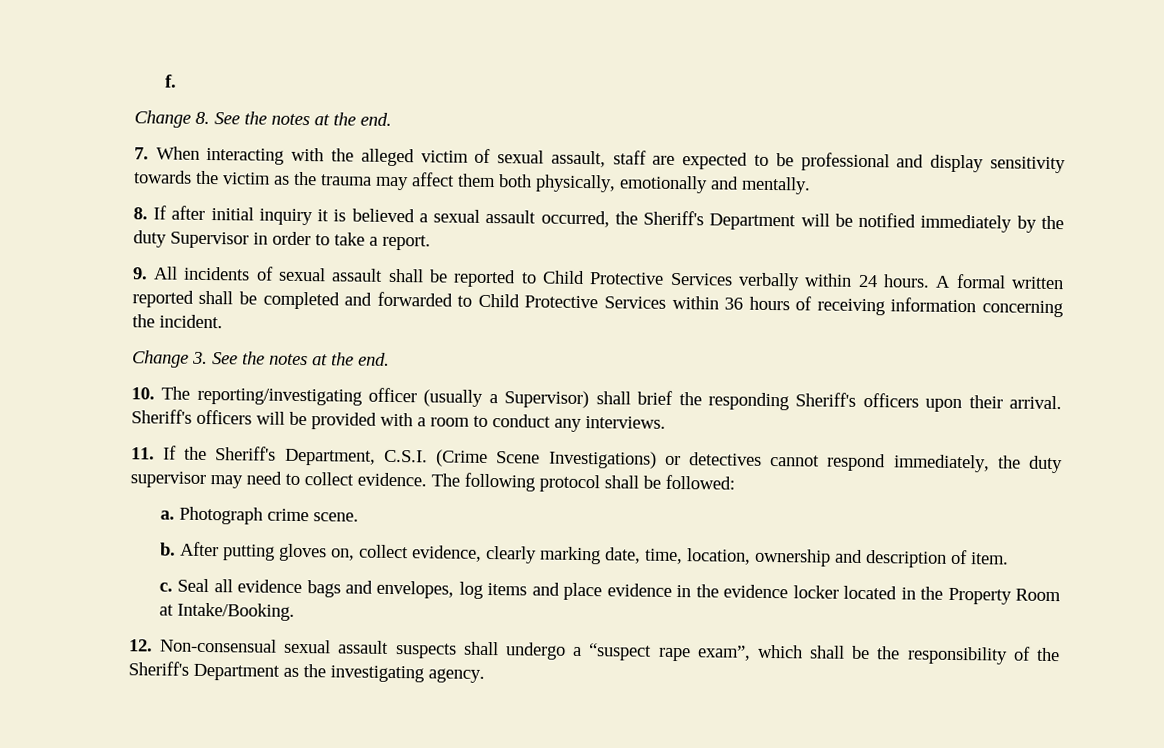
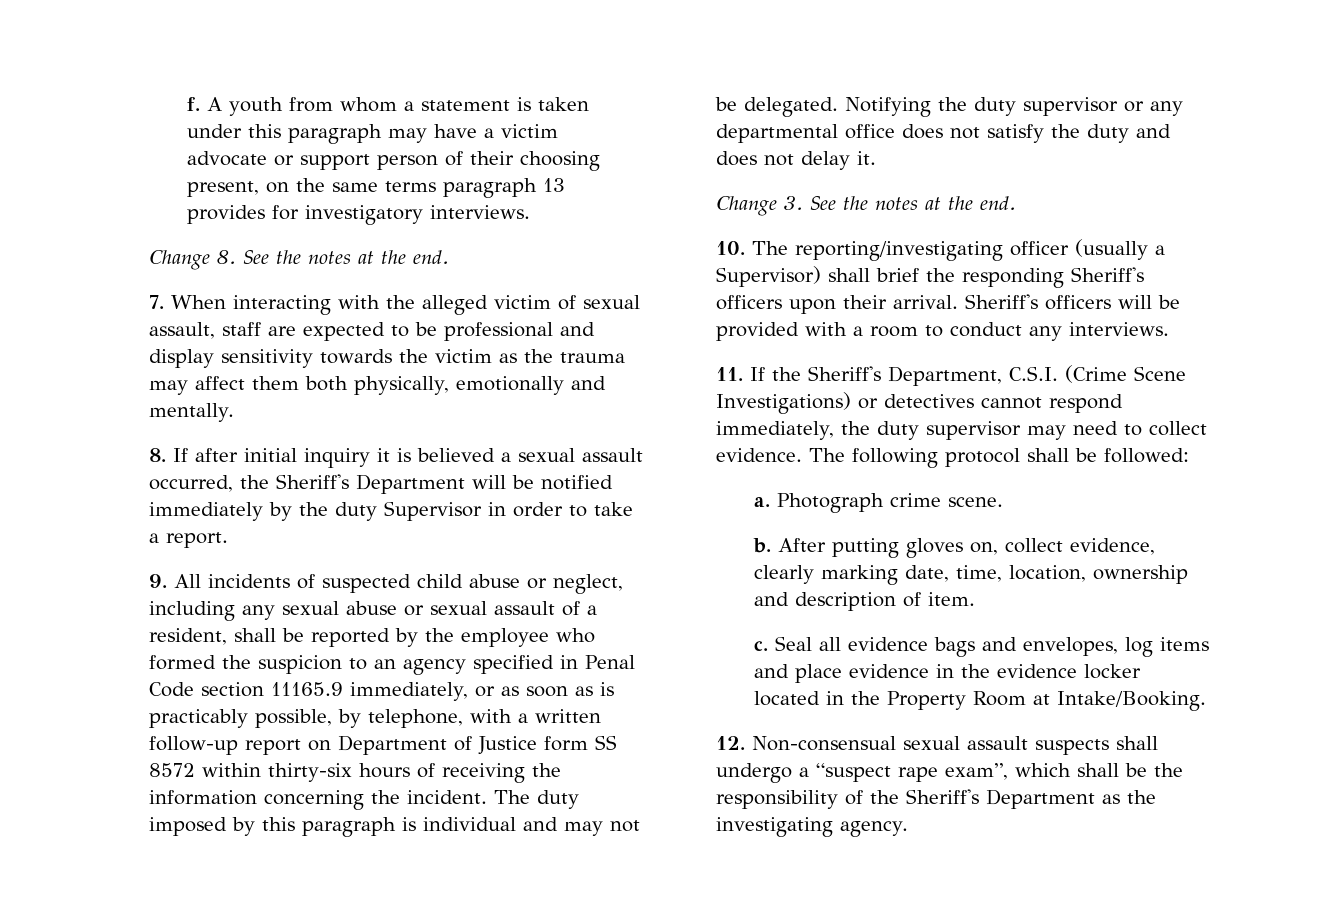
(177, 81) none -> [207,97,590,116] [187,124,559,144] [187,151,601,171] [187,178,566,198] [187,205,531,225] A youth from whom a statement is taken under this paragraph may have a victim advocate or support person of their choosing present, on the same terms paragraph 13 provides for investigatory interviews.
[278,267,1064,291] [131,290,744,310] sexual assault shall be reported to Child Protective Services verbally within 24 hours. A formal written reported shall be completed and forwarded to Child Protective Services within 36 -> [321,574,623,594] [148,601,597,621] [148,628,595,647] [148,655,635,675] [148,682,615,701] [148,709,601,728] [148,735,617,755] [148,763,352,782] suspected child abuse or neglect, including any sexual abuse or sexual assault of a resident, shall be reported by the employee who formed the suspicion to an agency specified in Penal Code section 11165.9 immediately, or as soon as is practicably possible, by telephone, with a written follow-up report on Department of Justice form SS 8572 within thirty-six
(885, 307) none -> [531,763,561,777] the
(223, 321) none -> [493,790,579,809] [148,817,640,837] [714,97,1183,117] [715,124,1171,143] [715,151,876,170] The duty imposed by this paragraph is individual and may not be delegated. Notifying the duty supervisor or any departmental office does not satisfy the duty and does not delay it.

